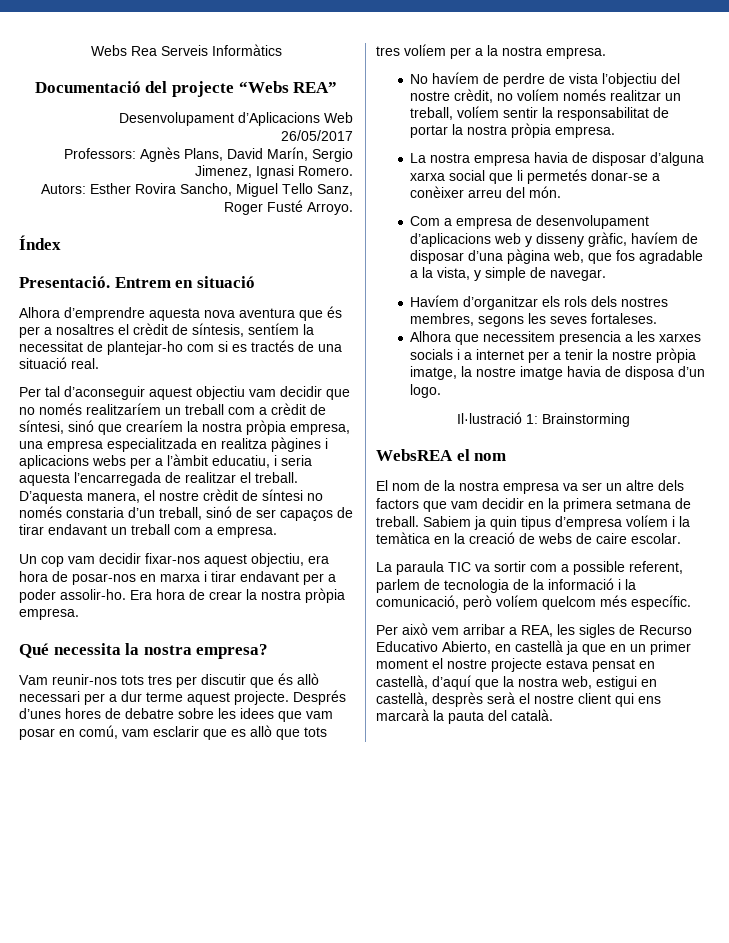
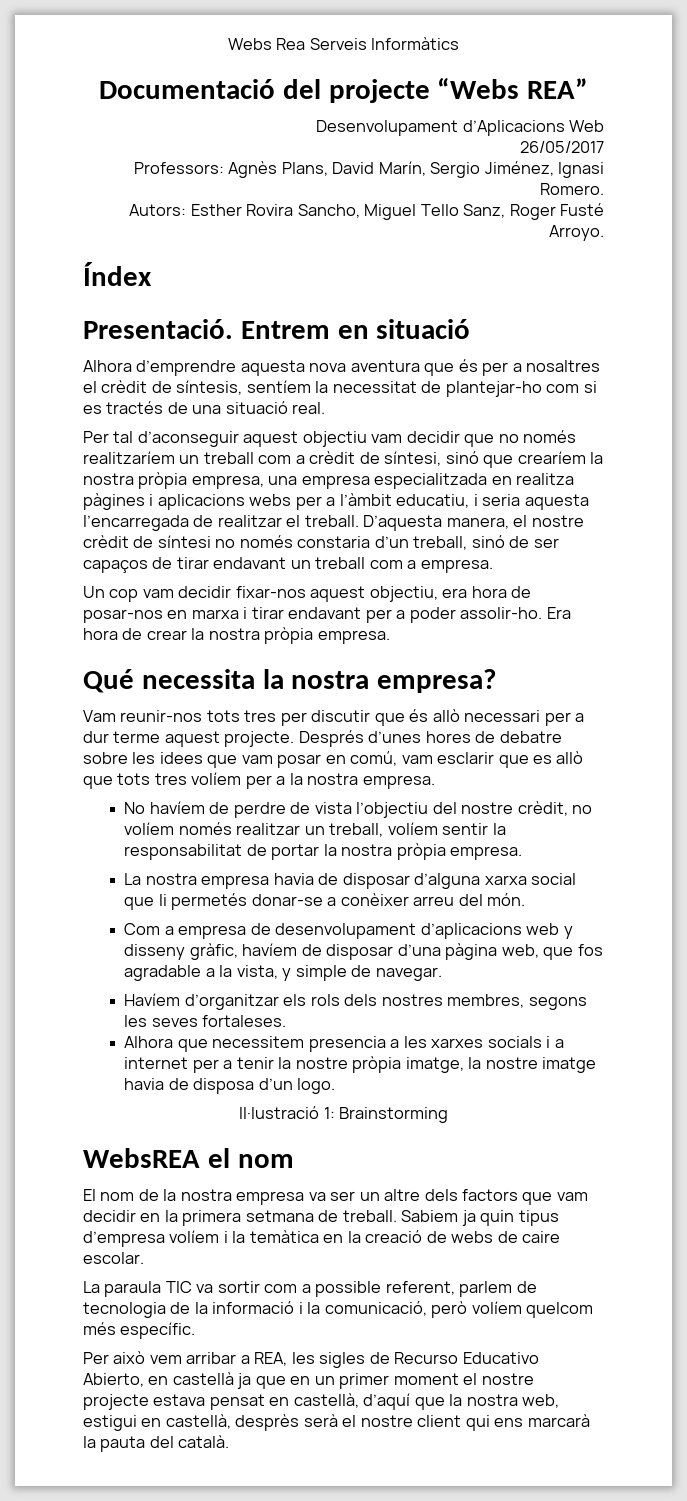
[195,165,252,178] Jimenez, -> [484,161,554,176] Jiménez,

